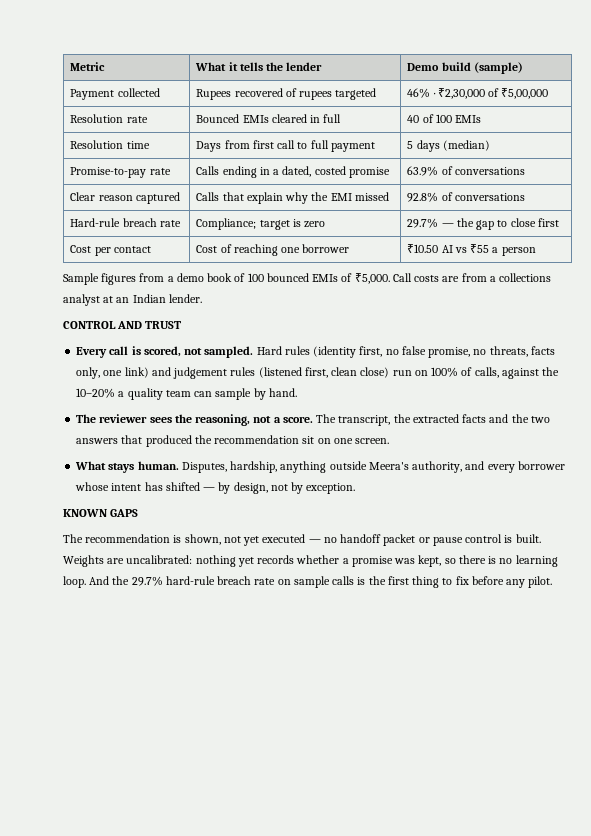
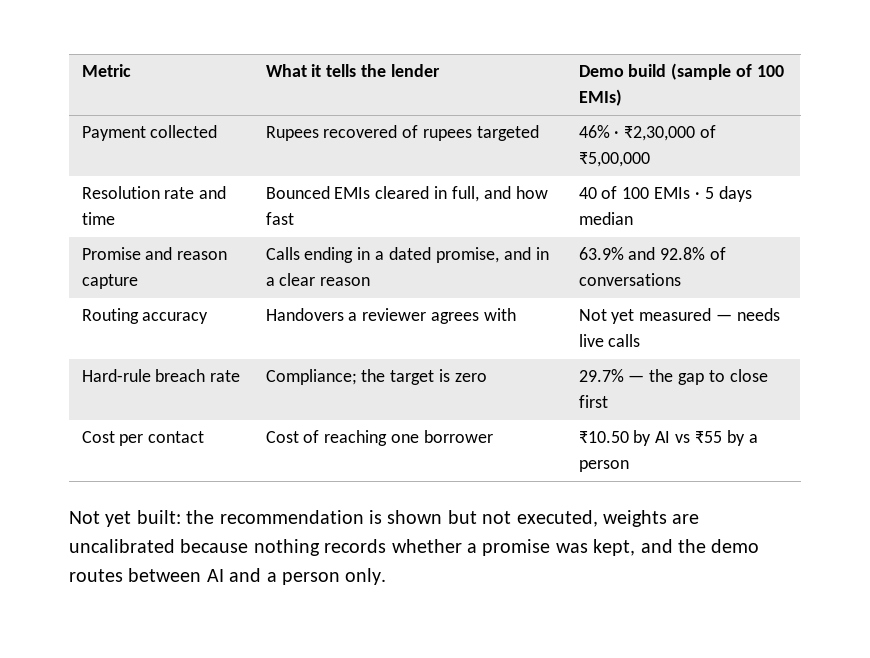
[473,62,523,74] (sample) -> [671,63,784,80] [578,89,622,106] (sample of 100 EMIs)
(148, 119) none -> [199,186,227,199] [81,212,115,225] and time
[323,114,342,123] full -> [451,186,548,202] [265,212,294,225] full, and how fast
[70,140,150,149] [196,140,375,152] [407,140,490,152] [70,167,171,178] [196,166,390,178] // Resolution time | Days from first call to full payment | 5 days (median) // Promise-to-pay rate | Calls ending in a dated, costed promise -> [694,186,752,202] [578,212,633,225] [81,247,228,260] [81,274,138,289] [265,247,549,263] [265,273,371,286] · 5 days median // Promise and reason capture | Calls ending in a dated promise, and in a clear reason
[441,166,525,175] [70,192,180,204] [196,192,389,204] [407,192,525,202] of conversations // Clear reason captured | Calls that explain why the EMI missed | 92.8% of conversations -> [628,247,727,260] [578,273,681,286] [81,308,209,324] [265,308,516,324] [578,308,780,324] [578,334,641,347] and 92.8% of conversations // Routing accuracy | Handovers a reviewer agrees with | Not yet measured — needs live calls
(257, 224) none -> [361,369,386,382] the
(439, 248) none -> [633,430,652,446] by
(490, 248) none -> [726,430,745,446] by
[63,273,552,285] [63,294,202,306] [63,321,182,329] [76,346,555,358] [76,367,560,379] [76,388,297,400] [76,414,550,426] [76,435,390,447] [75,461,565,473] [75,482,356,494] [63,509,139,517] [63,534,541,546] [63,555,254,567] Sample figures from a demo book of 100 bounced EMIs of ₹5,000. Call costs are from a collections analyst at an Indian lender. // CONTROL AND TRUST // Every call is scored, not sampled. Hard rules (identity first, no false promise, no threats, facts only, one link) and judgement rules (listened first, clean close) run on 100% of calls, against the 10–20% a quality team can sample by hand. // The reviewer sees the reasoning, not a score. The transcript, the extracted facts and the two answers that produced the recommendation sit on one screen. // What stays human. Disputes, hardship, anything outside Meera's authority, and every borrower whose intent has shifted — by design, not by exception. // KNOWN GAPS // The recommendation is shown, not yet executed — no handoff packet or pause control is built. Weights are uncalibrated: nothing yet -> [69,510,700,527] [69,539,320,556] Not yet built: the recommendation is shown but not executed, weights are uncalibrated because nothing
[444,555,558,567] [63,576,553,588] so there is no learning loop. And the 29.7% hard-rule breach rate on sample calls is the first thing to fix before any pilot. -> [640,539,760,553] [69,568,387,585] and the demo routes between AI and a person only.

